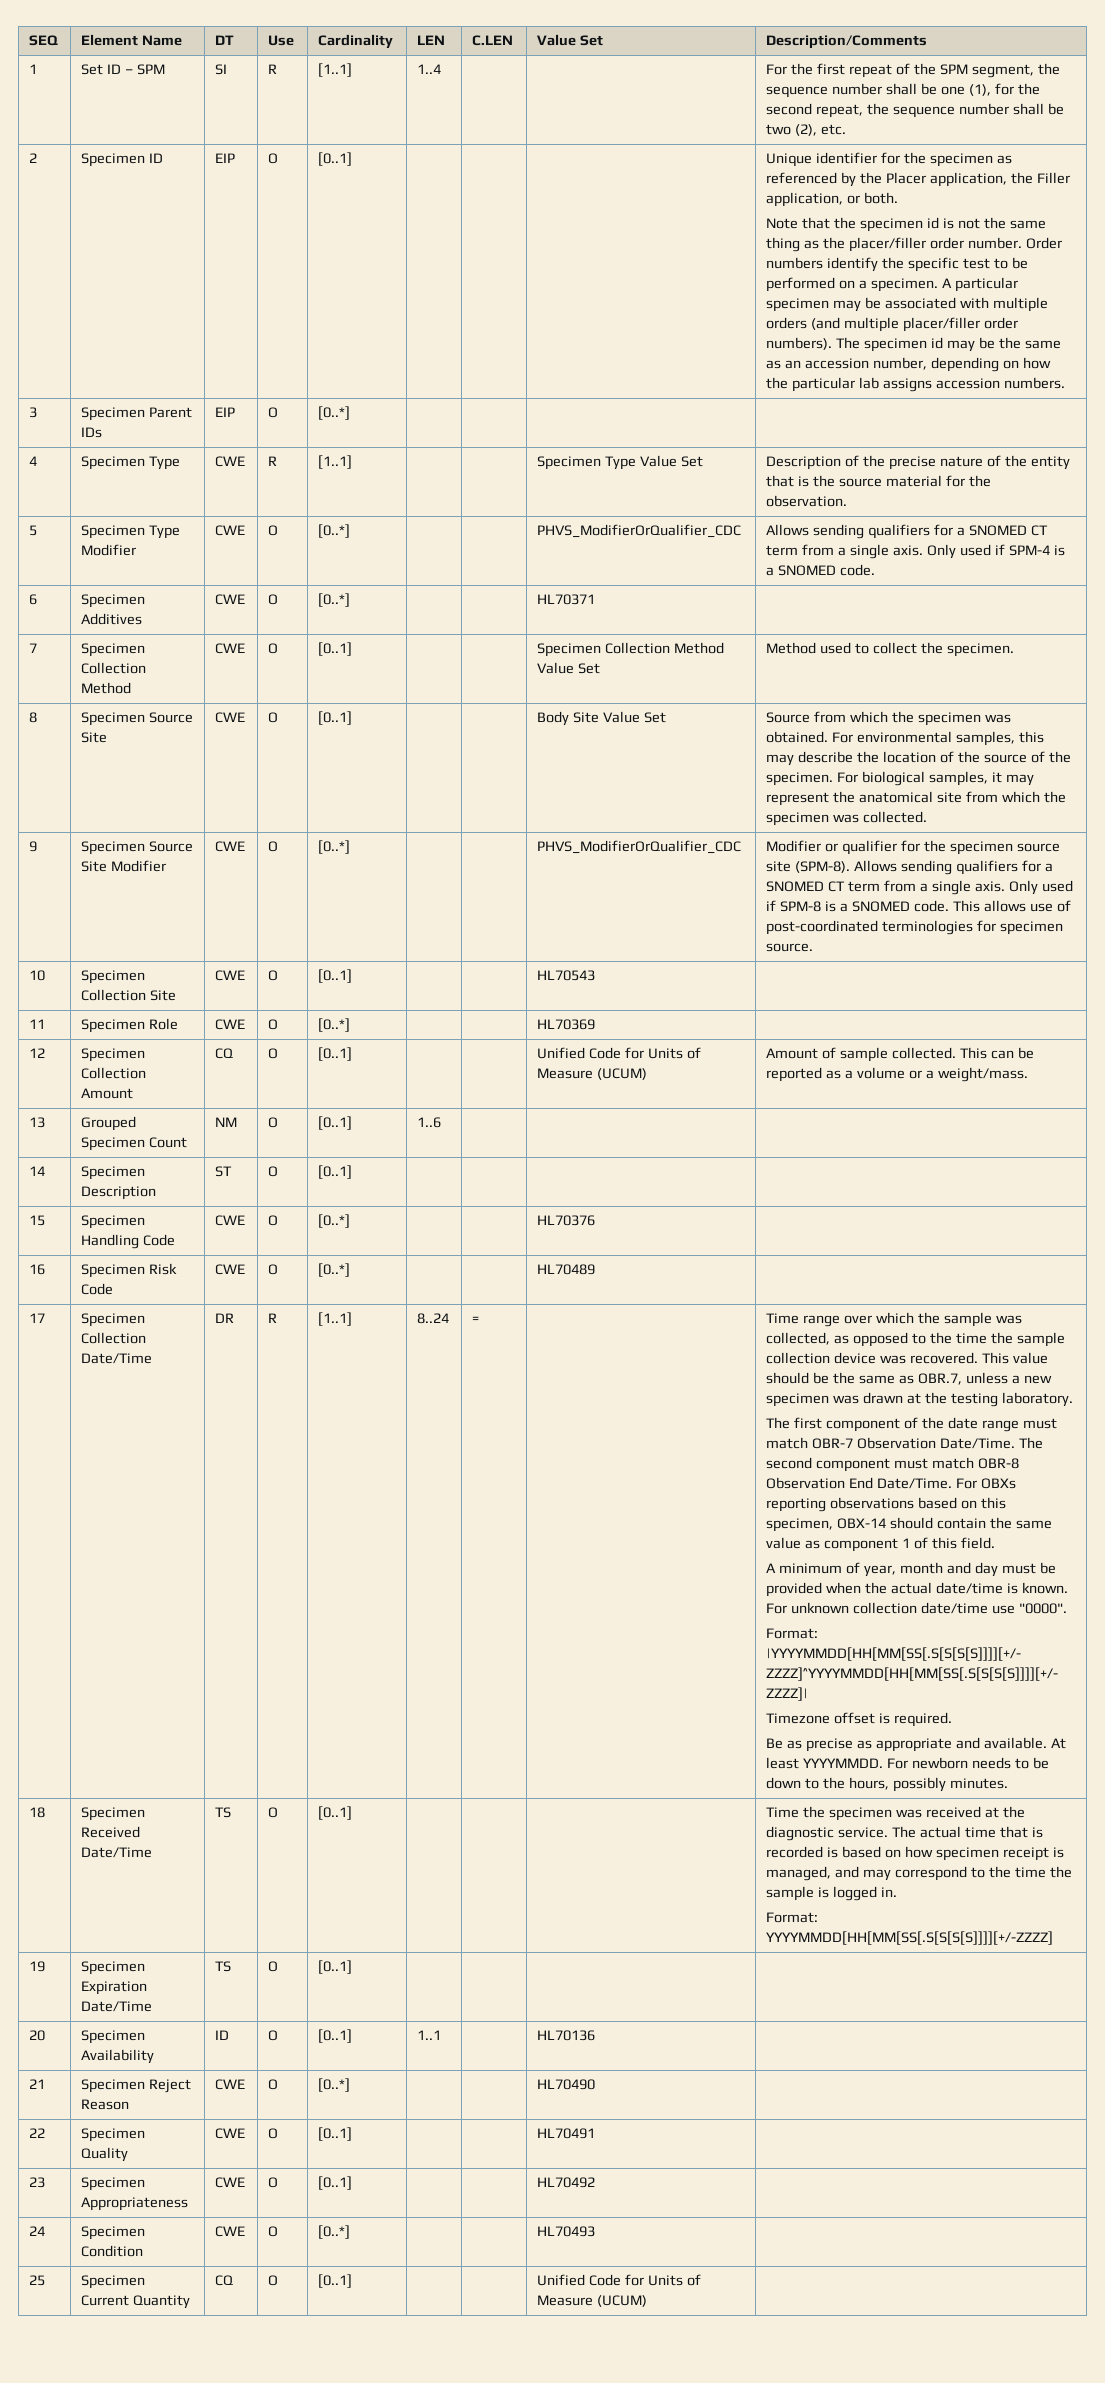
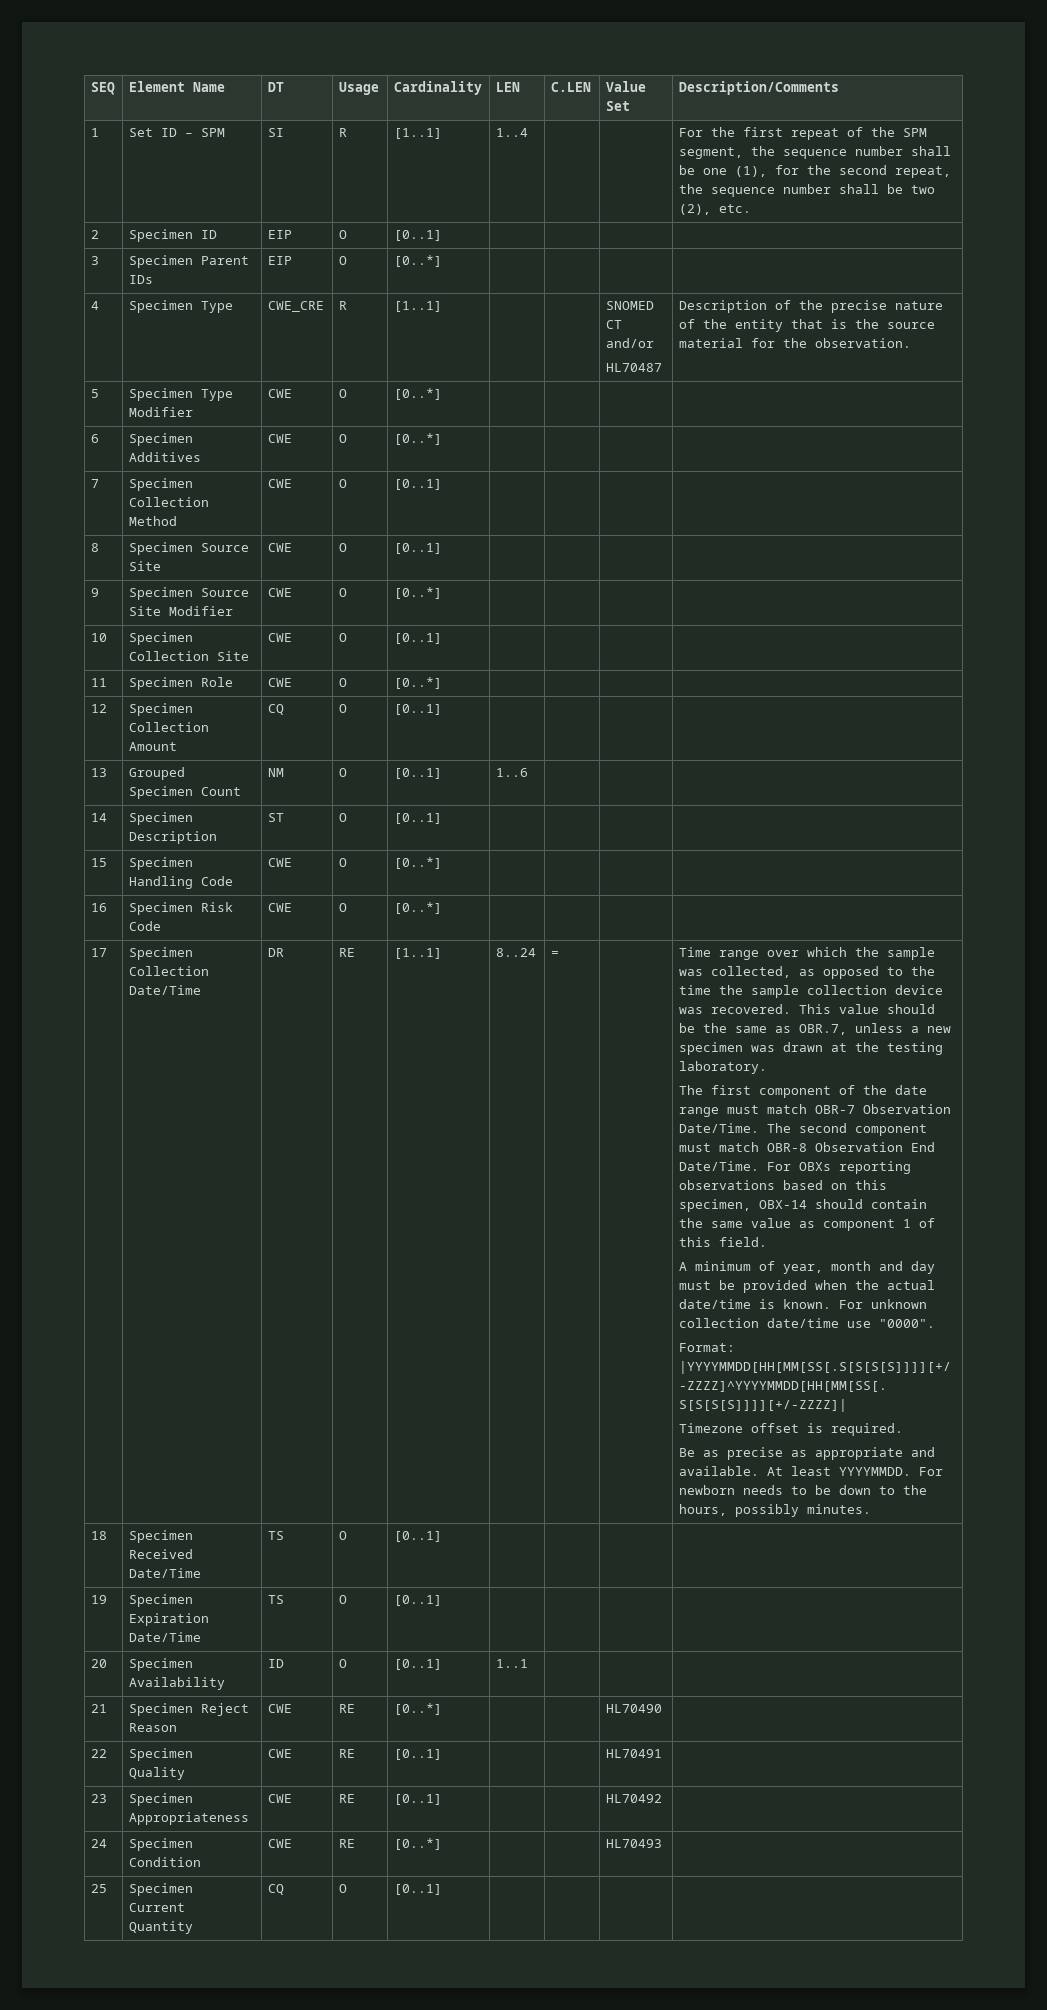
[268,35,295,46] Use -> [338,82,379,95] Usage
[766,152,1012,167] [766,172,1070,187] [766,192,899,207] [766,217,1046,232] [766,237,1062,252] [766,257,1028,272] [766,277,1018,292] [766,297,1048,312] [766,317,1018,332] [766,337,1061,352] [766,357,1051,372] [766,377,1065,392] Unique identifier for the specimen as referenced by the Placer application, the Filler application, or both. // Note that the specimen id is not the same thing as the placer/filler order number. Order numbers identify the specific test to be performed on a specimen. A particular specimen may be associated with multiple orders (and multiple placer/filler order numbers). The specimen id may be the same as an accession number, depending on how the particular lab assigns accession numbers. -> (442, 235) none
[215,456,246,467] CWE -> [267,301,324,312] CWE_CRE
[537,455,704,470] Specimen Type Value Set -> [605,301,654,310] [605,320,622,329] [605,338,654,348] [605,363,662,372] SNOMED CT and/or // HL70487
[537,524,742,538] [766,524,1048,539] [766,544,1065,559] [766,564,876,576] PHVS_ModifierOrQualifier_CDC | Allows sending qualifiers for a SNOMED CT term from a single axis. Only used if SPM-4 is a SNOMED code. -> (442, 394) |
[537,594,596,605] HL70371 -> (442, 439) none
[537,642,725,657] [537,662,601,674] [766,642,1014,657] Specimen Collection Method Value Set | Method used to collect the specimen. -> (442, 484) |
[537,711,667,726] [766,711,1011,726] [766,731,1044,746] [766,751,1071,766] [766,771,1034,786] [766,791,1066,806] [766,811,928,826] Body Site Value Set | Source from which the specimen was obtained. For environmental samples, this may describe the location of the source of the specimen. For biological samples, it may represent the anatomical site from which the specimen was collected. -> (442, 548) |
[537,840,742,854] [766,840,1060,855] [766,860,1053,875] [766,880,1073,895] [766,900,1071,912] [766,920,1064,935] [766,943,814,952] PHVS_ModifierOrQualifier_CDC | Modifier or qualifier for the specimen source site (SPM-8). Allows sending qualifiers for a SNOMED CT term from a single axis. Only used if SPM-8 is a SNOMED code. This allows use of post-coordinated terminologies for specimen source. -> (442, 593) |
[537,970,596,981] HL70543 -> (442, 638) none
[537,1019,596,1030] HL70369 -> (442, 683) none
[537,1047,701,1059] [537,1068,648,1080] [766,1047,1034,1062] [766,1067,1028,1082] Unified Code for Units of Measure (UCUM) | Amount of sample collected. This can be reported as a volume or a weight/mass. -> (442, 709) |
[537,1215,596,1226] HL70376 -> (442, 863) none
[537,1264,596,1275] HL70489 -> (442, 908) none
[268,1313,278,1323] R -> [338,948,355,957] RE
[766,1806,1025,1821] [766,1826,1043,1841] [766,1846,1064,1861] [766,1866,1072,1881] [766,1886,898,1901] [766,1912,819,1923] [766,1931,1054,1945] Time the specimen was received at the diagnostic service. The actual time that is recorded is based on how specimen receipt is managed, and may correspond to the time the sample is logged in. // Format: YYYYMMDD[HH[MM[SS[.S[S[S[S]]]][+/-ZZZZ] -> (442, 1536) none
[537,2030,596,2041] HL70136 -> (528, 1663) none
[268,2079,279,2090] O -> [338,1704,355,1713] RE
[268,2128,279,2139] O -> [338,1749,355,1758] RE
[268,2177,279,2188] O -> [338,1794,355,1803] RE
[268,2226,279,2237] O -> [338,1839,355,1848] RE
[537,2274,701,2286] [537,2295,648,2307] Unified Code for Units of Measure (UCUM) -> (442, 1889) none

